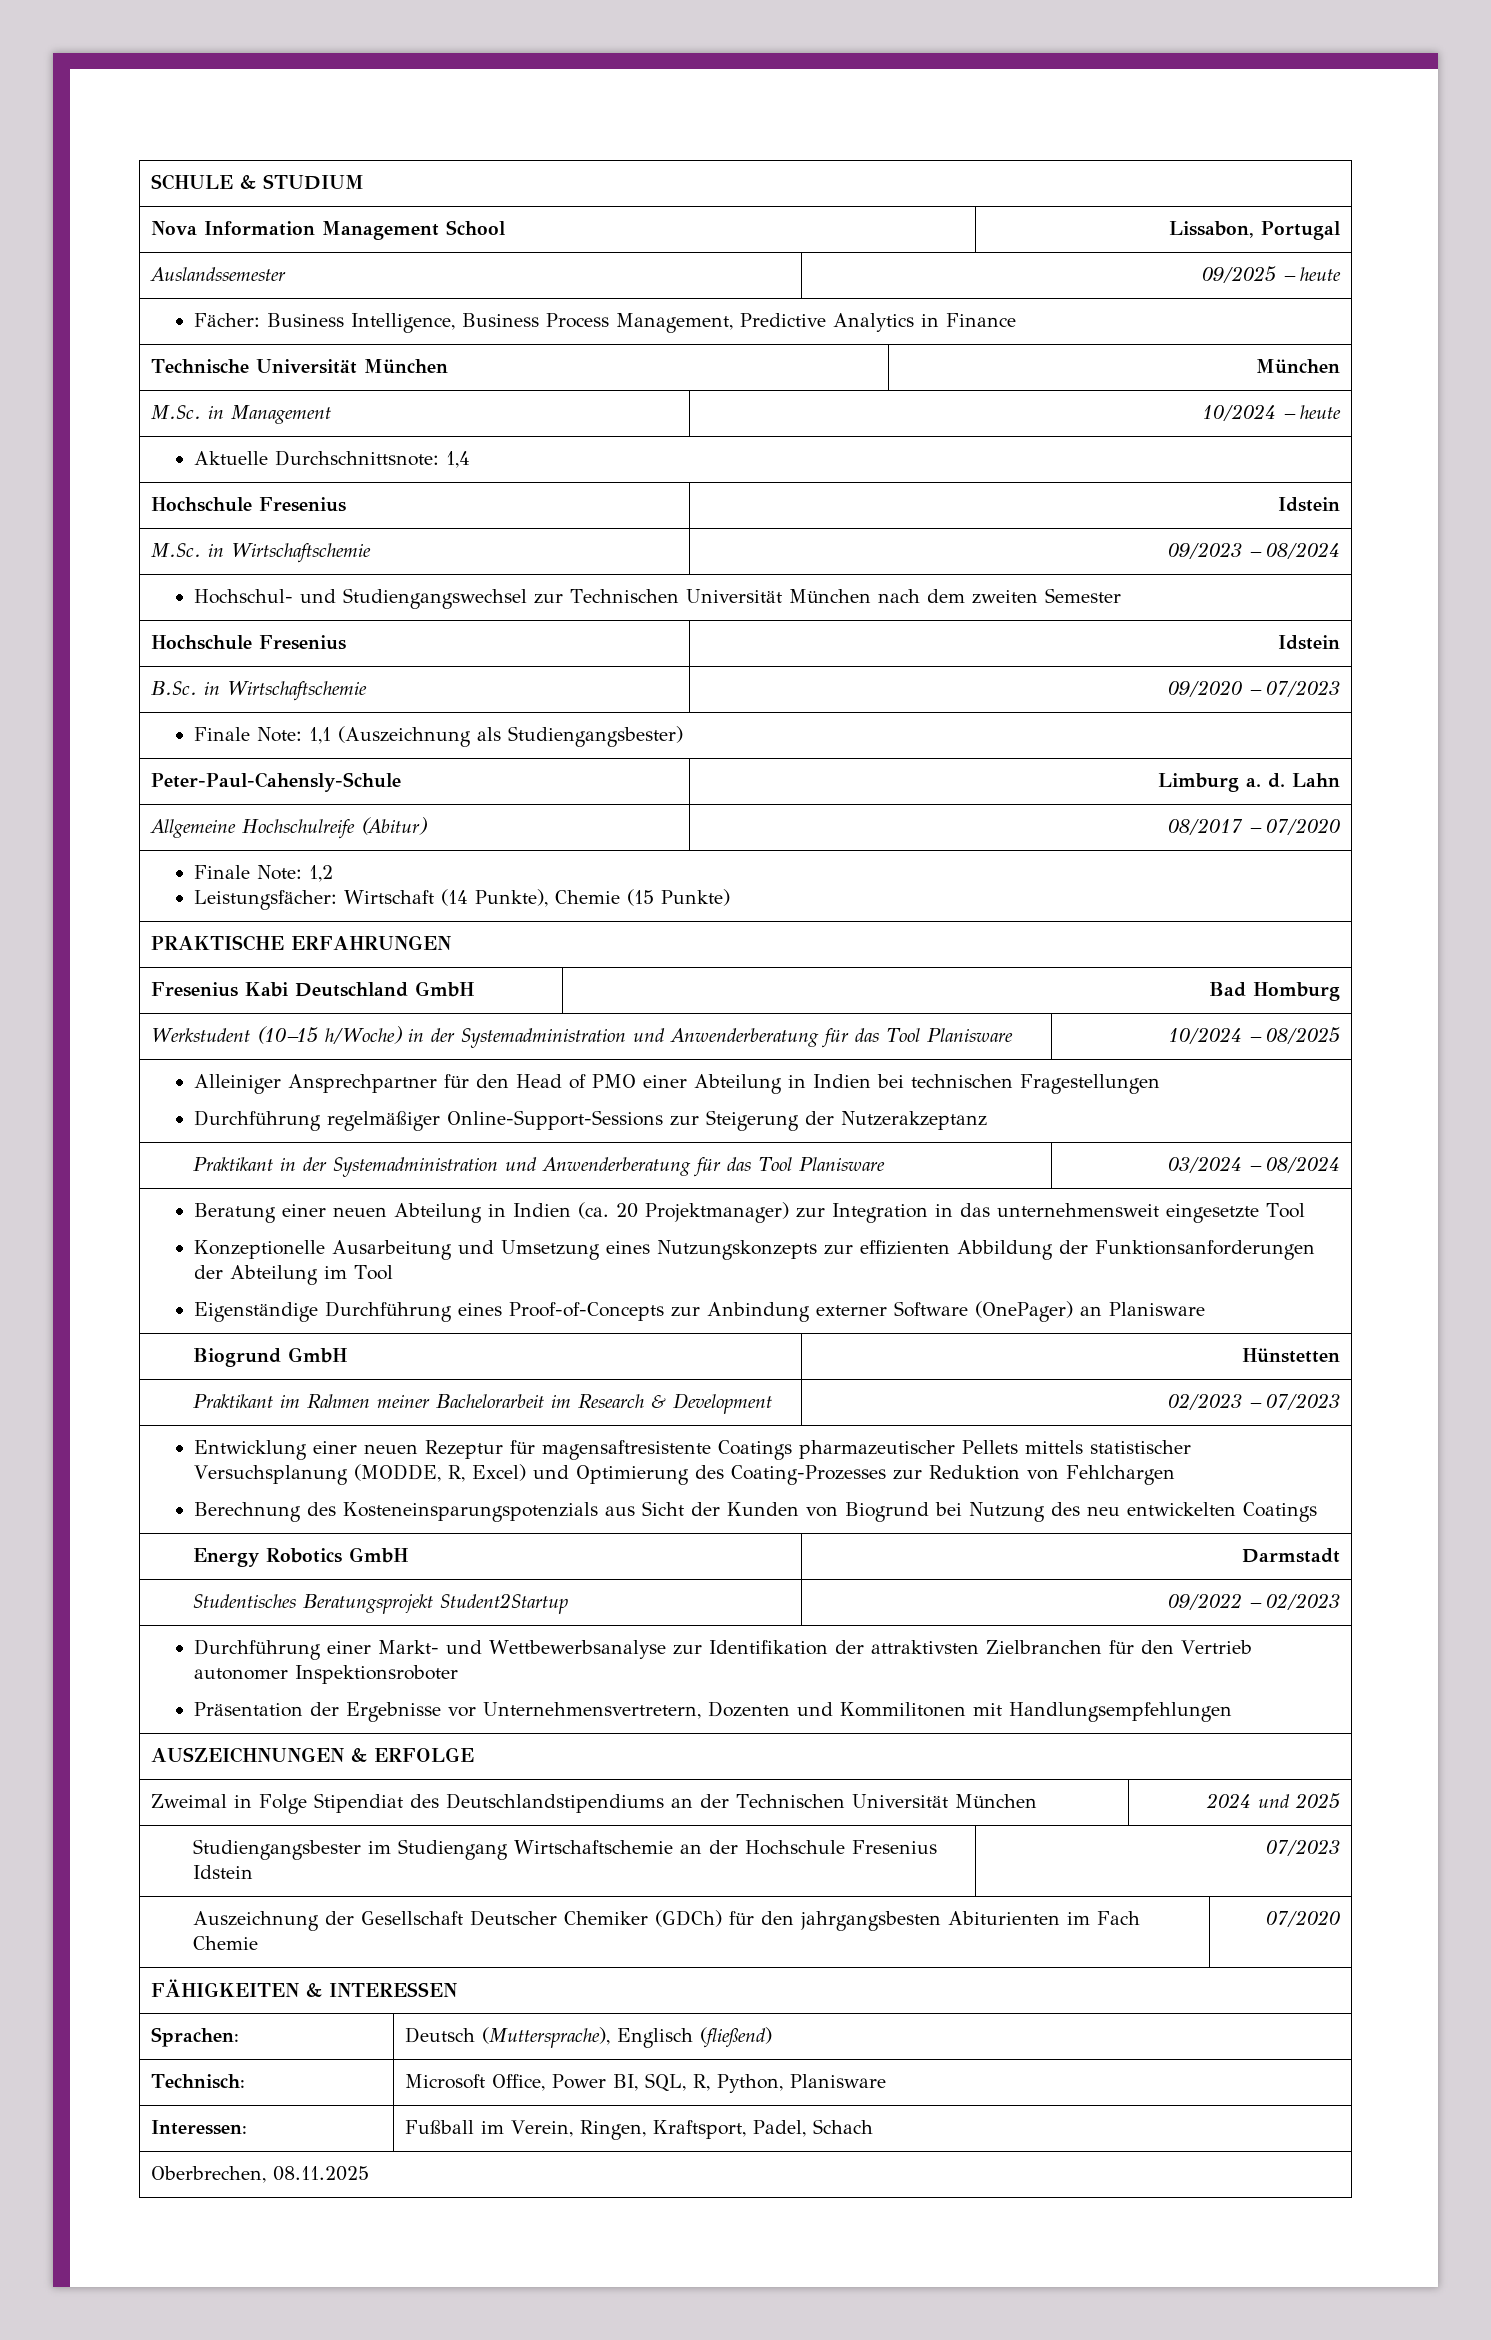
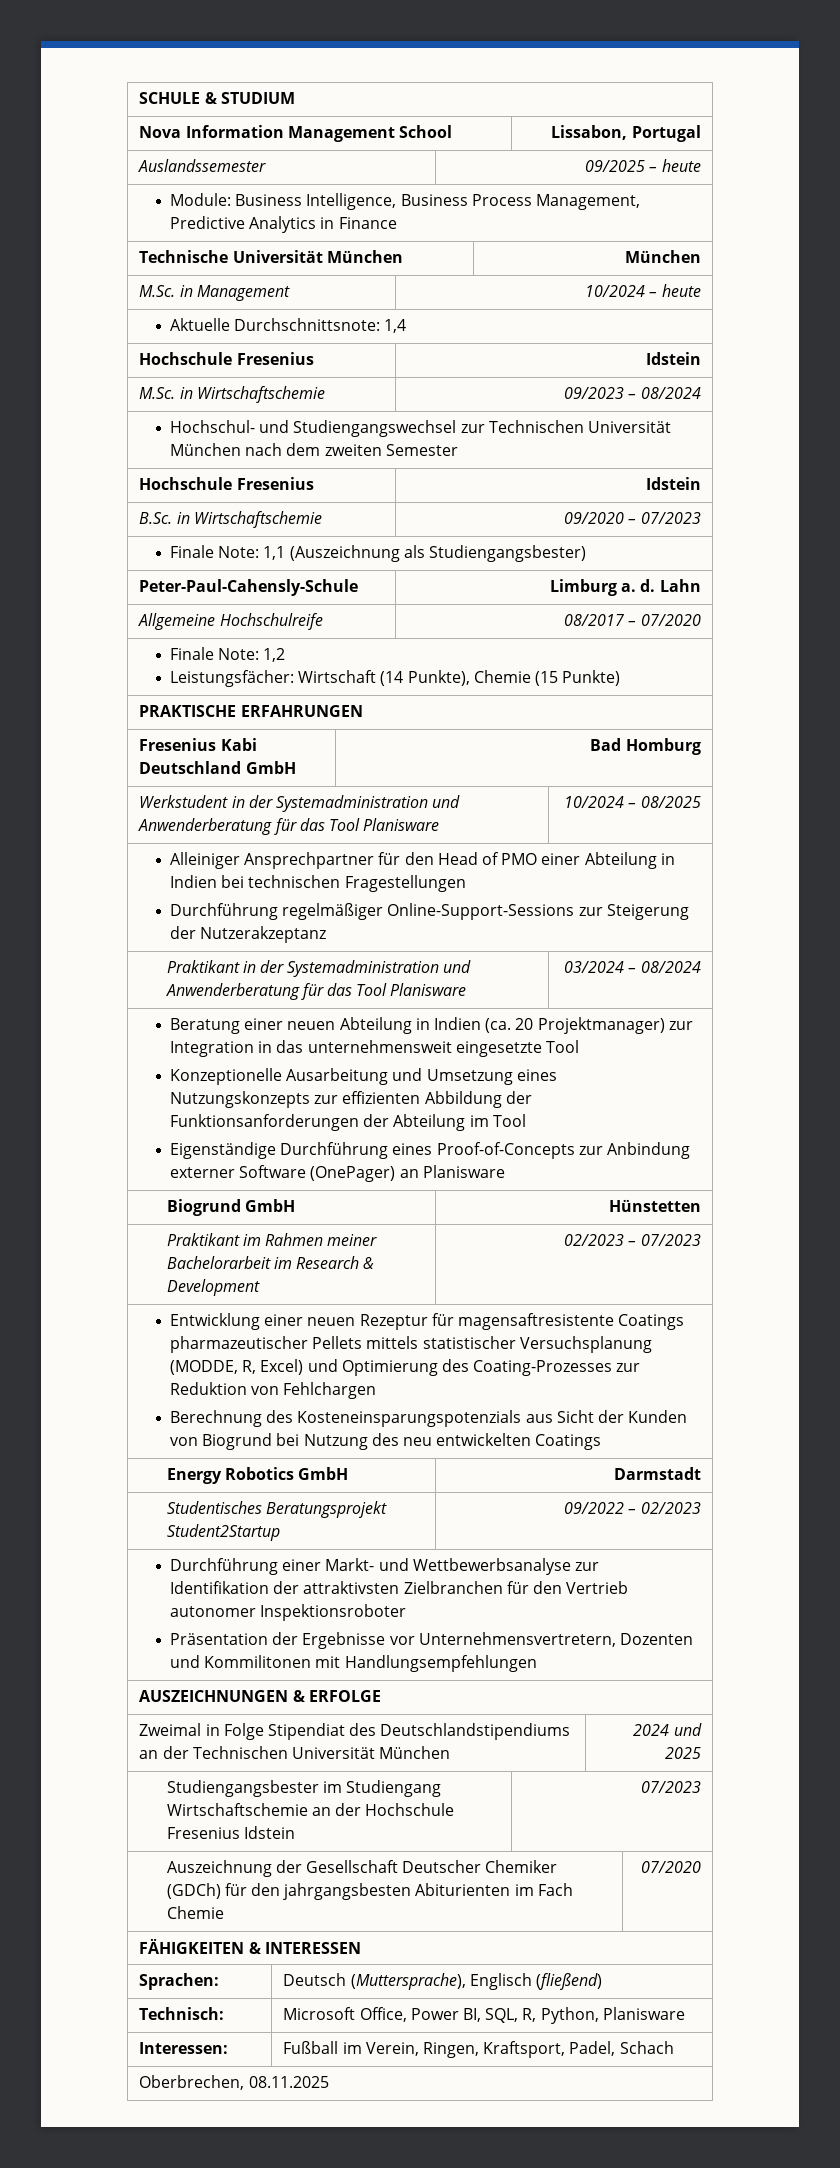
[193,313,260,327] Fächer: -> [170,193,232,206] Module:
[361,817,428,835] (Abitur) -> (323, 621) none
[257,1026,403,1044] (10–15 h/Woche) -> (229, 801) none

